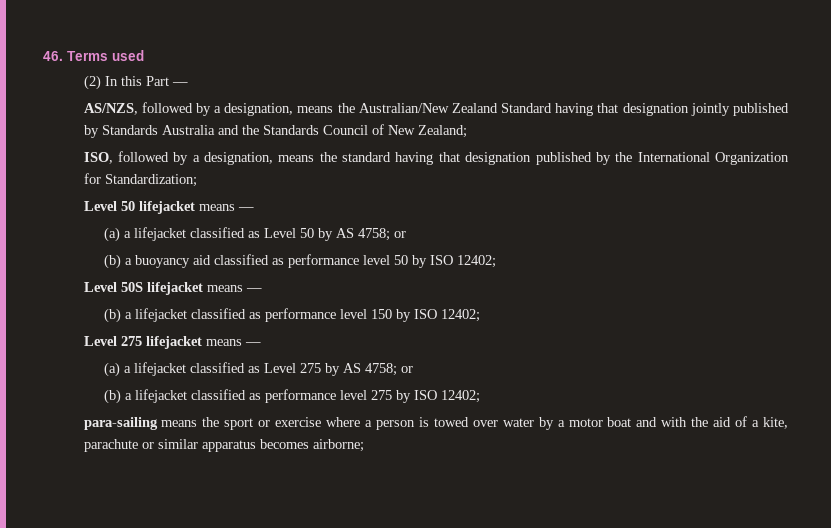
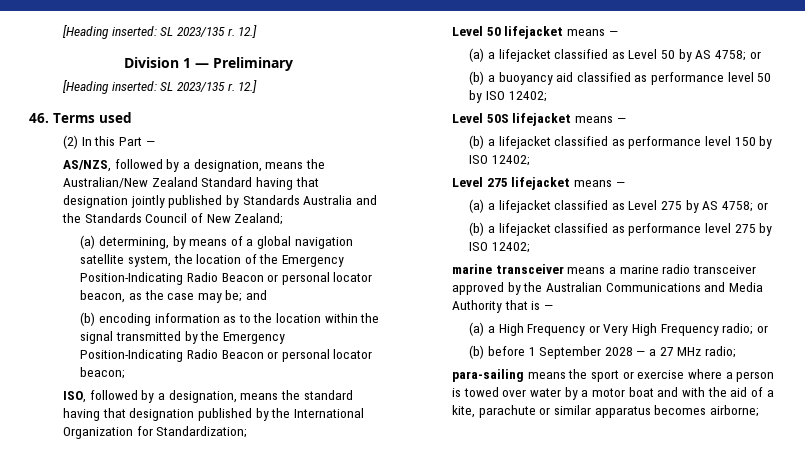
(43, 56) none -> [62,25,258,39] [123,57,293,71] [62,80,258,94] [Heading inserted: SL 2023/135 r. 12.] // Division 1 — Preliminary // [Heading inserted: SL 2023/135 r. 12.] //
(467, 131) none -> [80,235,353,249] [80,254,345,267] [80,272,373,285] [80,290,268,303] [80,312,380,326] [80,331,285,344] [80,349,373,362] [80,367,126,379] // (a) determining, by means of a global navigation satellite system, the location of the Emergency Position-Indicating Radio Beacon or personal locator beacon, as the case may be; and // (b) encoding information as to the location within the signal transmitted by the Emergency Position-Indicating Radio Beacon or personal locator beacon;
(480, 396) none -> [452,264,757,274] [452,282,764,295] [452,300,554,313] [469,322,769,336] [469,345,737,359] // marine transceiver means a marine radio transceiver approved by the Australian Communications and Media Authority that is — // (a) a High Frequency or Very High Frequency radio; or // (b) before 1 September 2028 — a 27 MHz radio;

